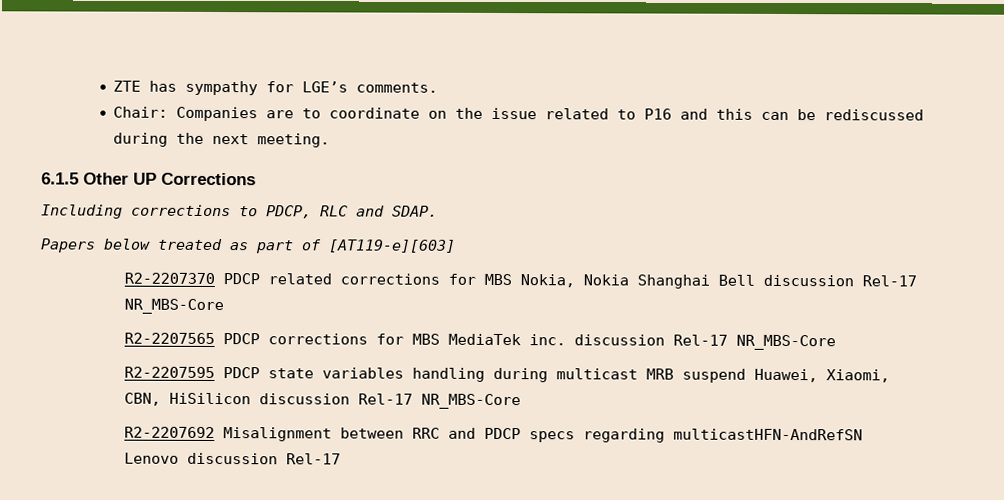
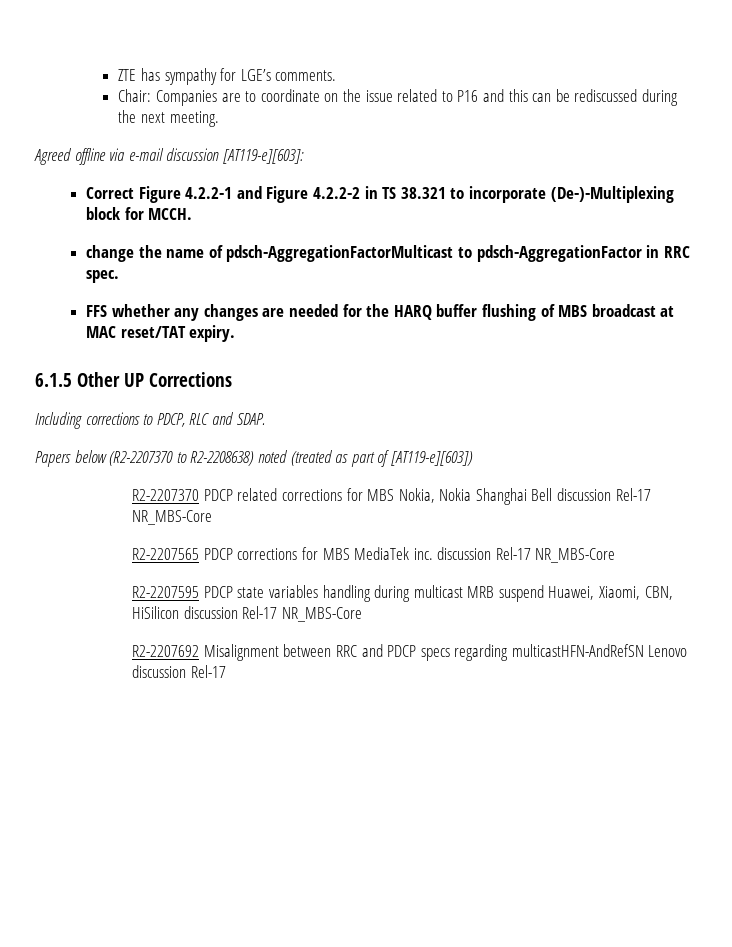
(331, 140) none -> [34,148,304,165] [86,186,674,203] [86,207,193,220] [86,245,690,262] [86,270,120,283] [86,304,675,321] [86,325,236,342] // Agreed offline via e-mail discussion [AT119-e][603]: // Correct Figure 4.2.2-1 and Figure 4.2.2-2 in TS 38.321 to incorporate (De-)-Multiplexing block for MCCH. // change the name of pdsch-AggregationFactorMulticast to pdsch-AggregationFactor in RRC spec. // FFS whether any changes are needed for the HARQ buffer flushing of MBS broadcast at MAC reset/TAT expiry.
[157,238,223,251] treated -> [109,450,332,466] (R2-2207370 to R2-2208638) noted (treated
[328,239,456,253] [AT119-e][603] -> [390,451,473,466] [AT119-e][603])

